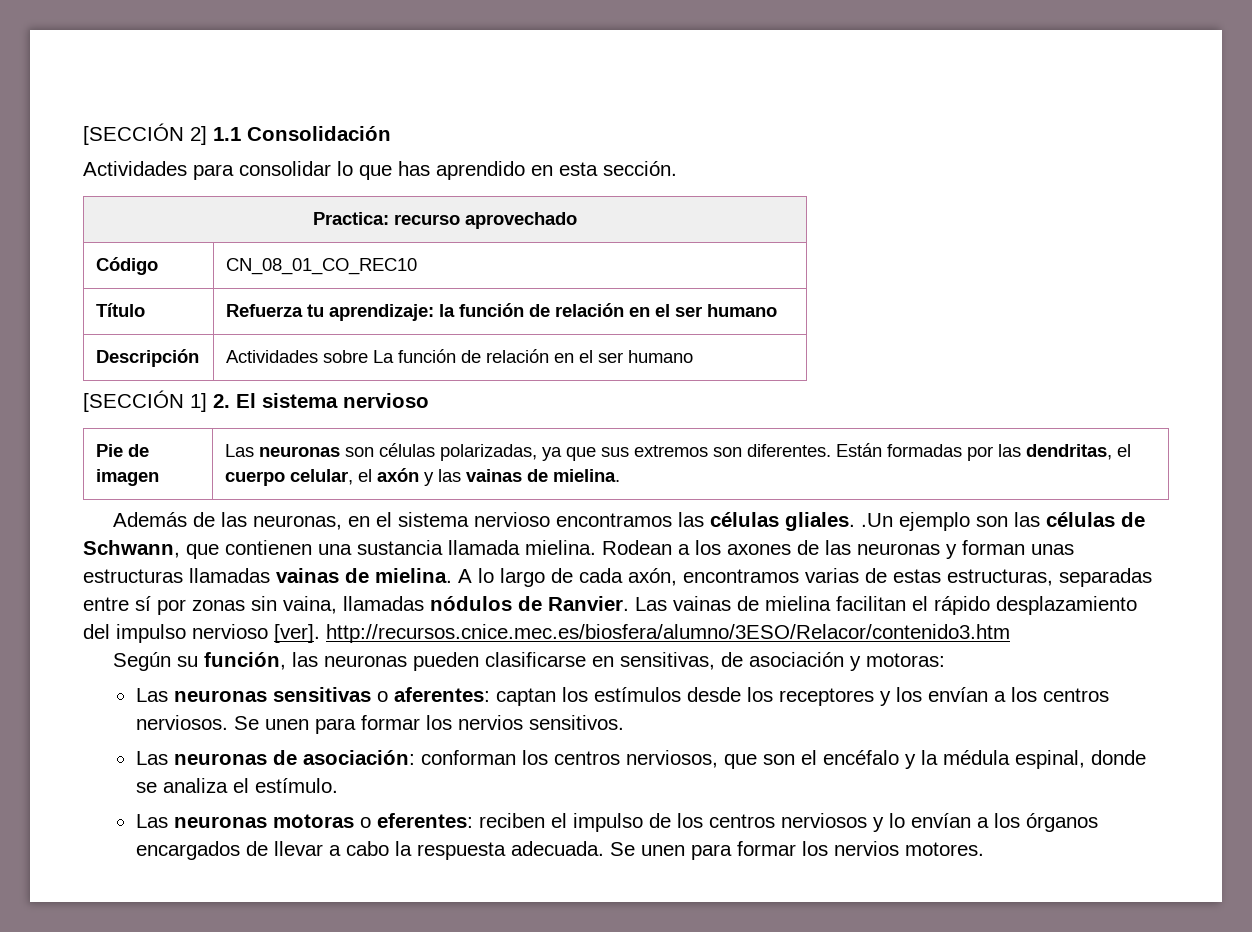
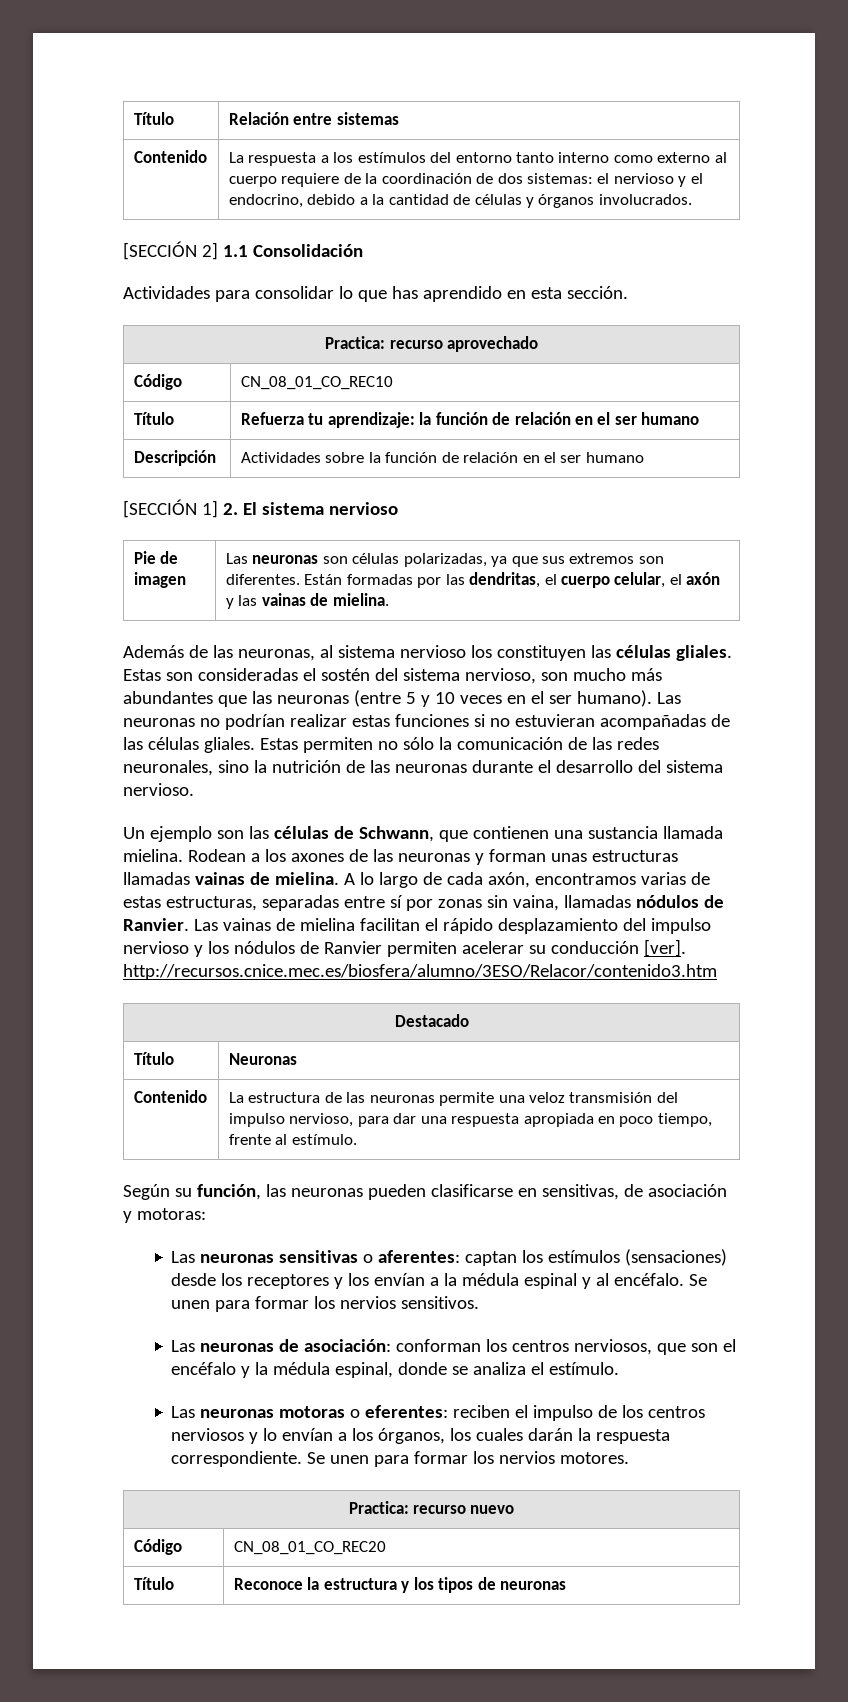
(83, 134) none -> [133,112,174,125] [228,112,399,125] [133,150,207,163] [228,152,727,166] [228,173,703,187] [228,194,692,208] Título | Relación entre sistemas // Contenido | La respuesta a los estímulos del entorno tanto interno como externo al cuerpo requiere de la coordinación de dos sistemas: el nervioso y el endocrino, debido a la cantidad de células y órganos involucrados. //
[373,350,395,363] La -> [368,452,381,463] la
[347,512,893,531] en el sistema nervioso encontramos las células gliales. .Un -> [319,645,732,661] [123,668,662,684] [123,690,681,707] [123,714,730,730] [123,737,659,753] [123,760,723,776] [123,783,194,796] [123,827,145,839] al sistema nervioso los constituyen las células gliales. Estas son consideradas el sostén del sistema nervioso, son mucho más abundantes que las neuronas (entre 5 y 10 veces en el ser humano). Las neuronas no podrían realizar estas funciones si no estuvieran acompañadas de las células gliales. Estas permiten no sólo la comunicación de las redes neuronales, sino la nutrición de las neuronas durante el desarrollo del sistema nervioso. // Un
[274,624,1010,643] [ver]. http://recursos.cnice.mec.es/biosfera/alumno/3ESO/Relacor/contenido3.htm -> [193,939,686,957] [123,964,717,980] [394,1014,469,1027] [133,1052,174,1065] [228,1053,297,1065] [133,1090,207,1103] [228,1092,678,1106] [228,1113,712,1127] [228,1134,357,1145] y los nódulos de Ranvier permiten acelerar su conducción [ver]. http://recursos.cnice.mec.es/biosfera/alumno/3ESO/Relacor/contenido3.htm // Destacado // Título | Neuronas // Contenido | La estructura de las neuronas permite una veloz transmisión del impulso nervioso, para dar una respuesta apropiada en poco tiempo, frente al estímulo.
(681, 694) none -> [625,1249,728,1266] (sensaciones)
[1010,687,1109,702] [135,715,228,730] los centros nerviosos. -> [444,1273,685,1289] la médula espinal y al encéfalo.
[1025,813,1098,832] [135,841,389,860] órganos encargados de llevar a cabo -> [378,1428,574,1444] órganos, los cuales darán
[510,841,604,856] adecuada. -> [171,1451,303,1467] correspondiente.
(984, 849) none -> [348,1501,515,1514] [133,1539,182,1555] [233,1541,386,1555] [133,1577,174,1590] [233,1577,566,1593] // Practica: recurso nuevo // Código | CN_08_01_CO_REC20 // Título | Reconoce la estructura y los tipos de neuronas

